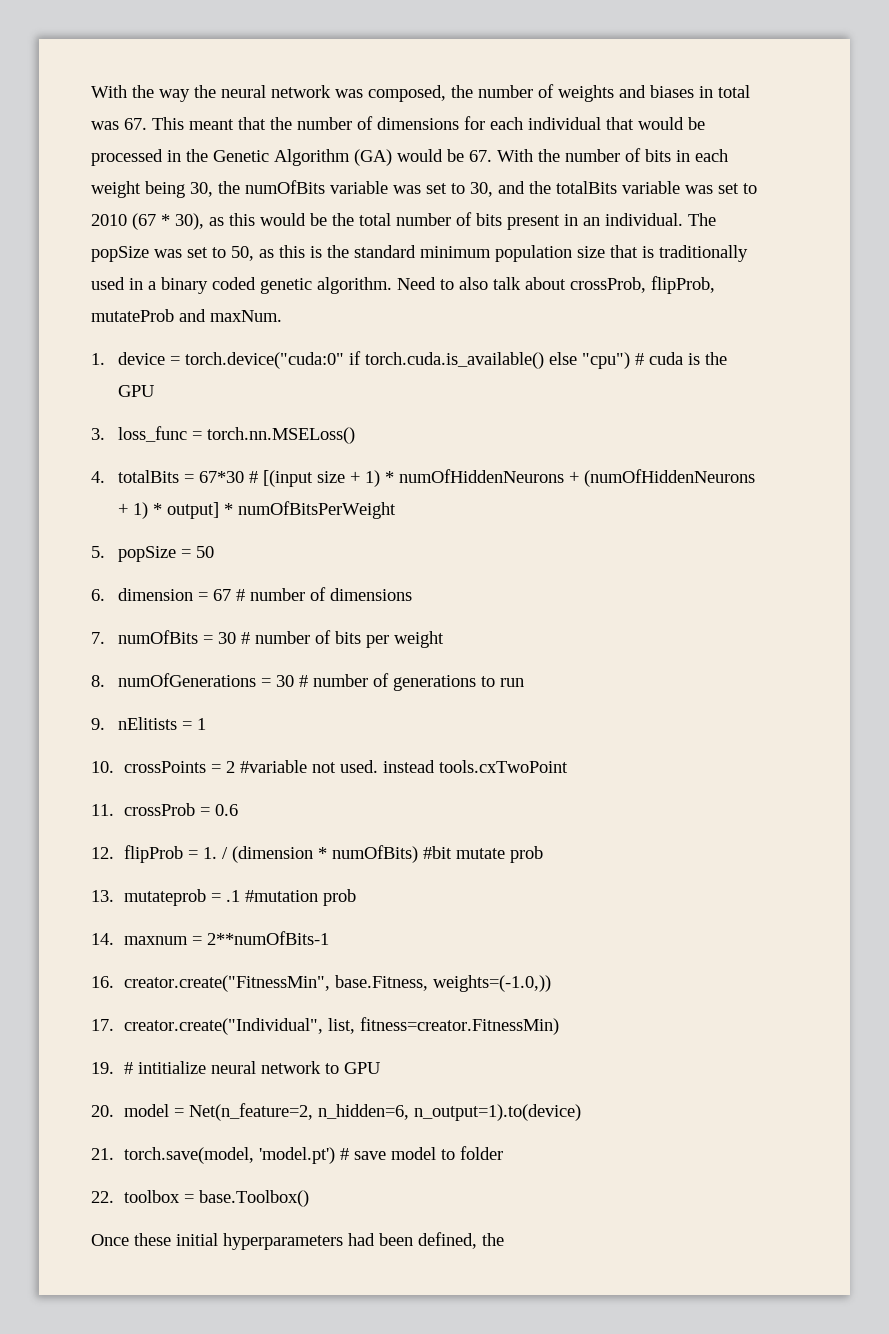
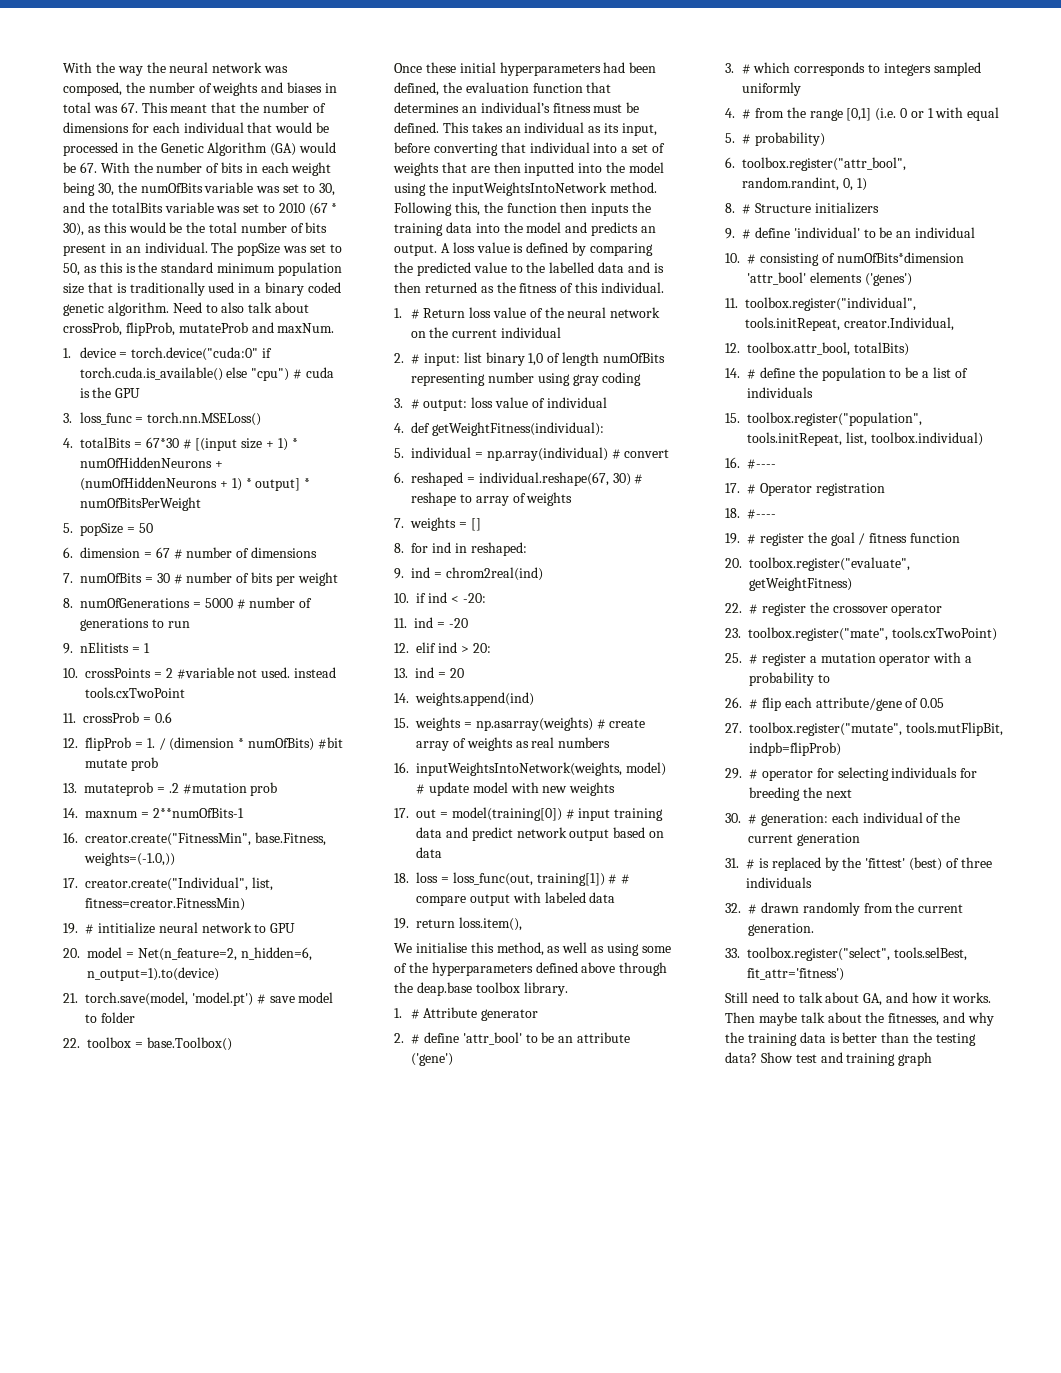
[275,675,294,687] 30 -> [204,598,233,608] 5000
[225,890,240,902] .1 -> [168,783,179,793] .2
(505, 1239) none -> [465,82,612,93] [394,102,640,113] [394,122,657,136] [394,142,665,156] [393,162,664,176] [394,182,657,196] [394,202,652,216] [394,222,656,236] [394,242,653,256] [394,262,664,276] [394,282,664,293] [394,307,661,319] [410,327,562,338] [394,352,665,366] [411,372,642,386] [394,397,607,411] [394,422,605,436] [394,447,670,461] [394,472,644,486] [411,492,573,506] [394,517,481,531] [394,542,527,556] [394,567,543,581] [394,592,486,603] [394,617,468,628] [394,642,491,653] [394,667,464,678] [394,692,535,706] [394,717,646,731] [416,737,611,751] [394,762,667,776] [416,782,616,796] [394,807,664,821] [416,827,665,841] [416,847,443,858] [394,872,631,886] [416,892,616,906] [394,917,523,931] [394,942,671,956] [394,962,668,976] [394,982,568,996] [394,1007,539,1021] [394,1032,631,1045] [411,1053,454,1066] [725,62,981,76] [741,82,801,96] [725,107,1000,121] [725,132,826,146] [725,157,907,171] [742,177,867,191] [725,202,879,214] [725,227,976,239] [725,252,964,266] [747,272,912,286] [725,297,917,311] [745,317,955,331] [725,342,910,356] [725,367,968,381] [747,387,814,398] [725,412,923,426] [747,432,983,446] [725,457,777,469] [725,483,885,496] [725,508,777,519] [725,532,961,546] [725,557,911,571] [749,577,853,591] [725,602,943,616] [725,627,998,641] [725,652,973,666] [749,672,831,686] [725,697,945,711] [725,722,1004,736] [749,742,842,756] [725,767,978,781] [749,787,852,801] [725,812,961,826] [748,833,861,846] [725,857,992,871] [746,877,813,888] [725,902,964,916] [748,923,815,936] [725,947,968,961] [747,968,845,981] [725,992,992,1006] [725,1012,994,1026] [725,1032,976,1046] [725,1052,933,1066] evaluation function that determines an individual’s fitness must be defined. This takes an individual as its input, before converting that individual into a set of weights that are then inputted into the model using the inputWeightsIntoNetwork method. Following this, the function then inputs the training data into the model and predicts an output. A loss value is defined by comparing the predicted value to the labelled data and is then returned as the fitness of this individual. // 1. # Return loss value of the neural network on the current individual // 2. # input: list binary 1,0 of length numOfBits representing number using gray coding // 3. # output: loss value of individual // 4. def getWeightFitness(individual): // 5. individual = np.array(individual) # convert // 6. reshaped = individual.reshape(67, 30) # reshape to array of weights // 7. weights = [] // 8. for ind in reshaped: // 9. ind = chrom2real(ind) // 10. if ind < -20: // 11. ind = -20 // 12. elif ind > 20: // 13. ind = 20 // 14. weights.append(ind) // 15. weights = np.asarray(weights) # create array of weights as real numbers // 16. inputWeightsIntoNetwork(weights, model) # update model with new weights // 17. out = model(training[0]) # input training data and predict network output based on data // 18. loss = loss_func(out, training[1]) # # compare output with labeled data // 19. return loss.item(), // We initialise this method, as well as using some of the hyperparameters defined above through the deap.base toolbox library. // 1. # Attribute generator // 2. # define 'attr_bool' to be an attribute ('gene') // 3. # which corresponds to integers sampled uniformly // 4. # from the range [0,1] (i.e. 0 or 1 with equal // 5. # probability) // 6. toolbox.register("attr_bool", random.randint, 0, 1) // 8. # Structure initializers // 9. # define 'individual' to be an individual // 10. # consisting of numOfBits*dimension 'attr_bool' elements ('genes') // 11. toolbox.register("individual", tools.initRepeat, creator.Individual, // 12. toolbox.attr_bool, totalBits) // 14. # define the population to be a list of individuals // 15. toolbox.register("population", tools.initRepeat, list, toolbox.individual) // 16. #---- // 17. # Operator registration // 18. #---- // 19. # register the goal / fitness function // 20. toolbox.register("evaluate", getWeightFitness) // 22. # register the crossover operator // 23. toolbox.register("mate", tools.cxTwoPoint) // 25. # register a mutation operator with a probability to // 26. # flip each attribute/gene of 0.05 // 27. toolbox.register("mutate", tools.mutFlipBit, indpb=flipProb) // 29. # operator for selecting individuals for breeding the next // 30. # generation: each individual of the current generation // 31. # is replaced by the 'fittest' (best) of three individuals // 32. # drawn randomly from the current generation. // 33. toolbox.register("select", tools.selBest, fit_attr='fitness') // Still need to talk about GA, and how it works. Then maybe talk about the fitnesses, and why the training data is better than the testing data? Show test and training graph

